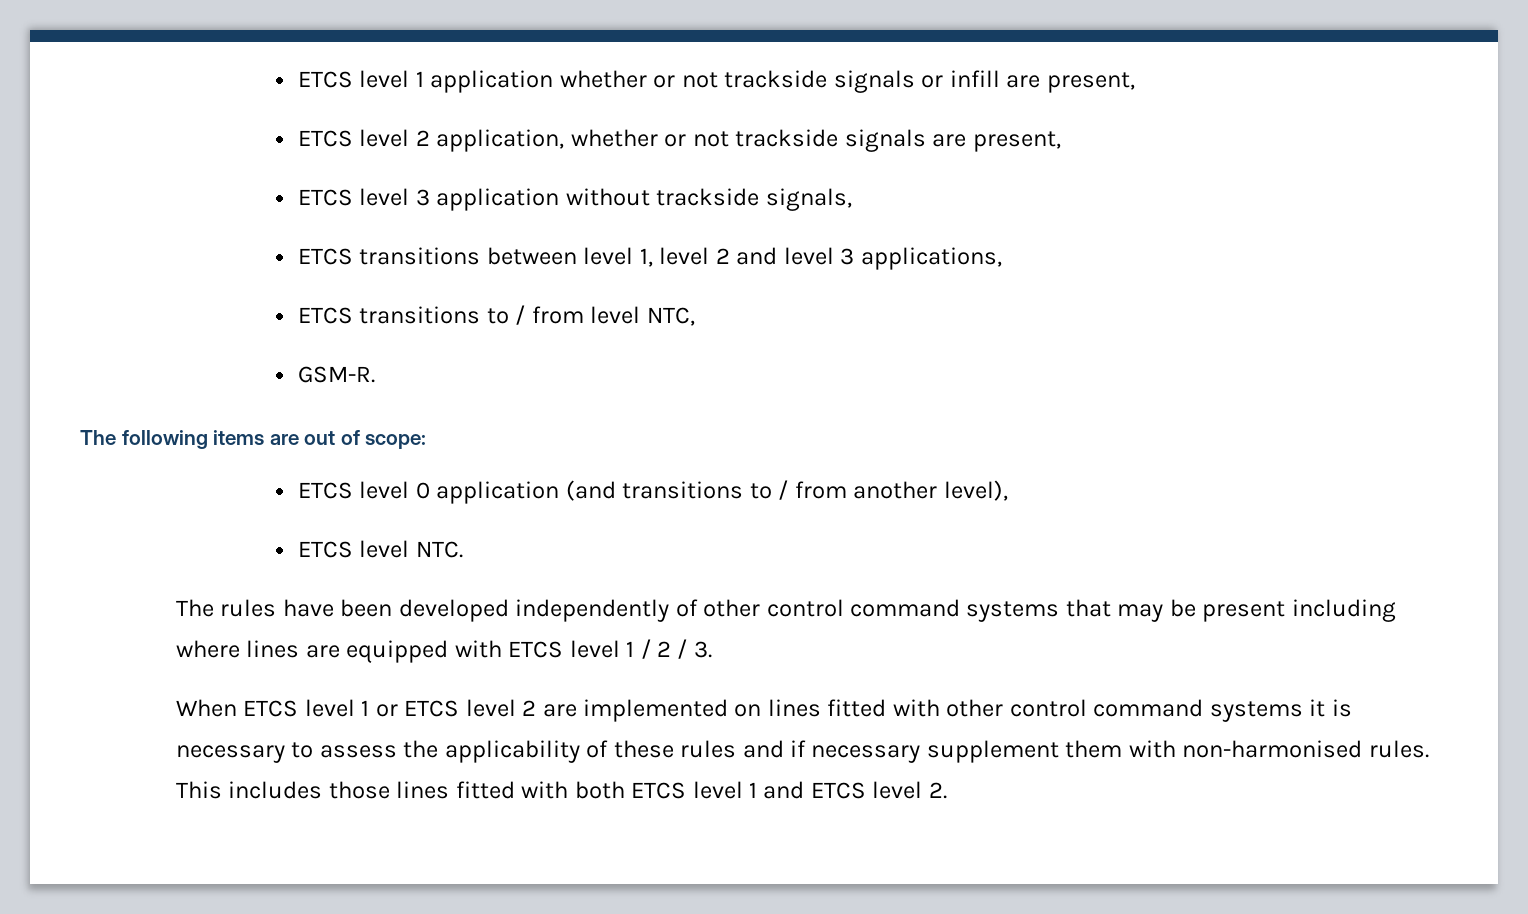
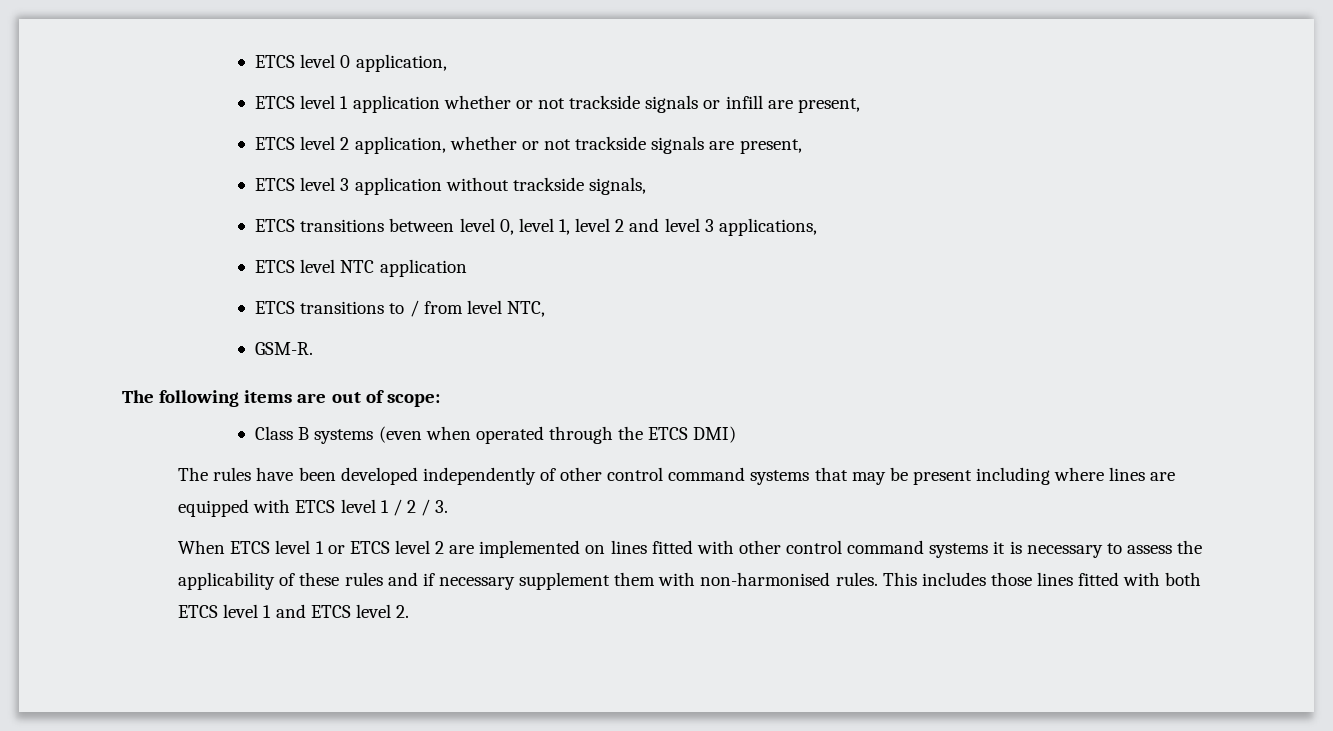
[297,70,410,88] ETCS level -> [255,54,447,72] [255,95,336,109] ETCS level 0 application, // ETCS level
(634, 256) none -> [499,218,554,235] 0, level
(1002, 258) none -> [255,259,467,277] // ETCS level NTC application
[297,480,1008,504] [297,540,463,558] ETCS level 0 application (and transitions to / from another level), // ETCS level NTC. -> [255,426,737,444] Class B systems (even when operated through the ETCS DMI)

